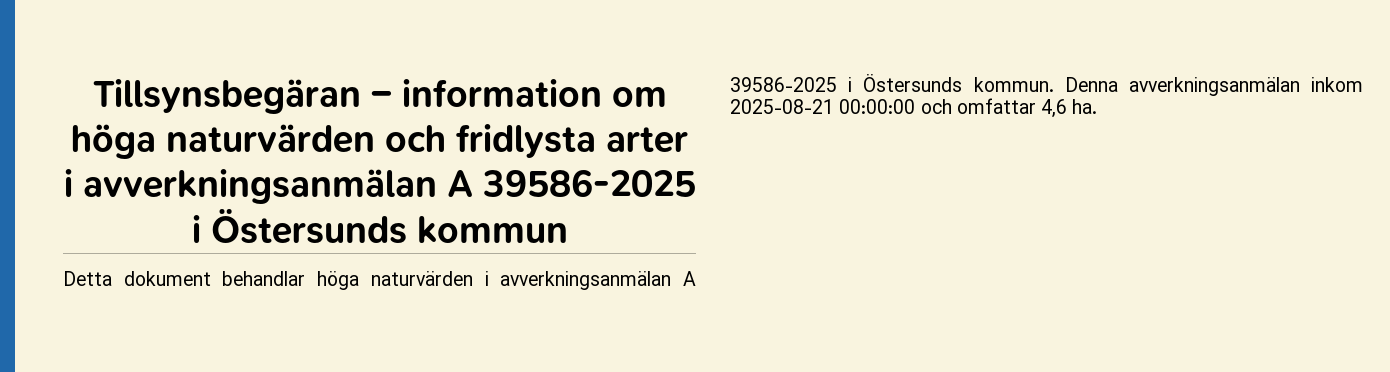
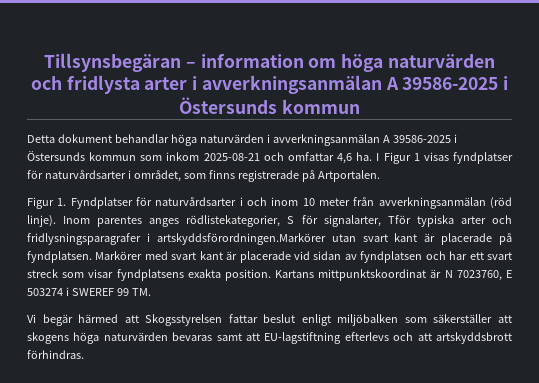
[973,77,1300,96] kommun. Denna avverkningsanmälan -> [89,152,163,161] kommun som
[839,99,916,114] 00:00:00 -> (260, 157) none
(1098, 106) none -> [376,152,513,164] [27,170,380,182] [27,197,512,209] [27,215,512,227] [27,233,512,245] [27,251,513,263] [27,269,512,281] [27,287,151,296] [27,314,513,326] [27,332,512,344] [27,350,84,359] I Figur 1 visas fyndplatser för naturvårdsarter i området, som finns registrerade på Artportalen. // Figur 1. Fyndplatser för naturvårdsarter i och inom 10 meter från avverkningsanmälan (röd linje). Inom parentes anges rödlistekategorier, S för signalarter, Tför typiska arter och fridlysningsparagrafer i artskyddsförordningen.Markörer utan svart kant är placerade på fyndplatsen. Markörer med svart kant är placerade vid sidan av fyndplatsen och har ett svart streck som visar fyndplatsens exakta position. Kartans mittpunktskoordinat är N 7023760, E 503274 i SWEREF 99 TM. // Vi begär härmed att Skogsstyrelsen fattar beslut enligt miljöbalken som säkerställer att skogens höga naturvärden bevaras samt att EU-lagstiftning efterlevs och att artskyddsbrott förhindras.

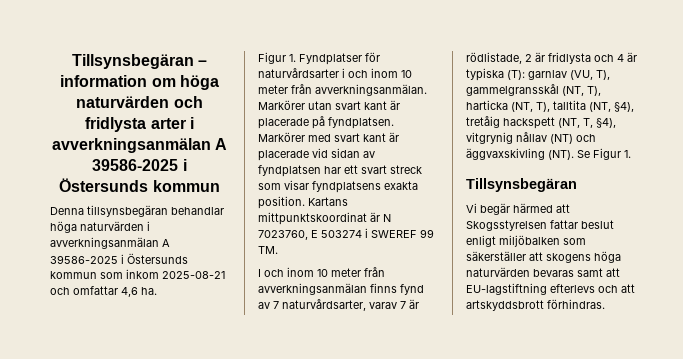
[27,134,112,143] Detta dokument -> [50,205,168,217] Denna tillsynsbegäran
[376,152,513,164] [27,170,380,182] I Figur 1 visas fyndplatser för naturvårdsarter i området, som finns registrerade på Artportalen. -> (157, 291) none
[378,197,512,209] [27,215,512,227] [27,233,326,245] avverkningsanmälan (röd linje). Inom parentes anges rödlistekategorier, S för signalarter, Tför typiska arter och fridlysningsparagrafer i artskyddsförordningen.Markörer -> [315,84,427,96] [258,100,305,110] avverkningsanmälan. Markörer
[425,251,446,260] och -> (321, 171) none
(151, 292) none -> [258,267,385,277] [258,283,424,295] [258,299,419,311] [466,52,637,64] [466,68,610,81] [466,84,601,96] [466,100,634,112] [466,116,616,129] [466,132,596,144] [466,148,631,160] [466,178,577,192] // I och inom 10 meter från avverkningsanmälan finns fynd av 7 naturvårdsarter, varav 7 är rödlistade, 2 är fridlysta och 4 är typiska (T): garnlav (VU, T), gammelgransskål (NT, T), harticka (NT, T), talltita (NT, §4), tretåig hackspett (NT, T, §4), vitgrynig nållav (NT) och äggvaxskivling (NT). Se Figur 1. // Tillsynsbegäran

